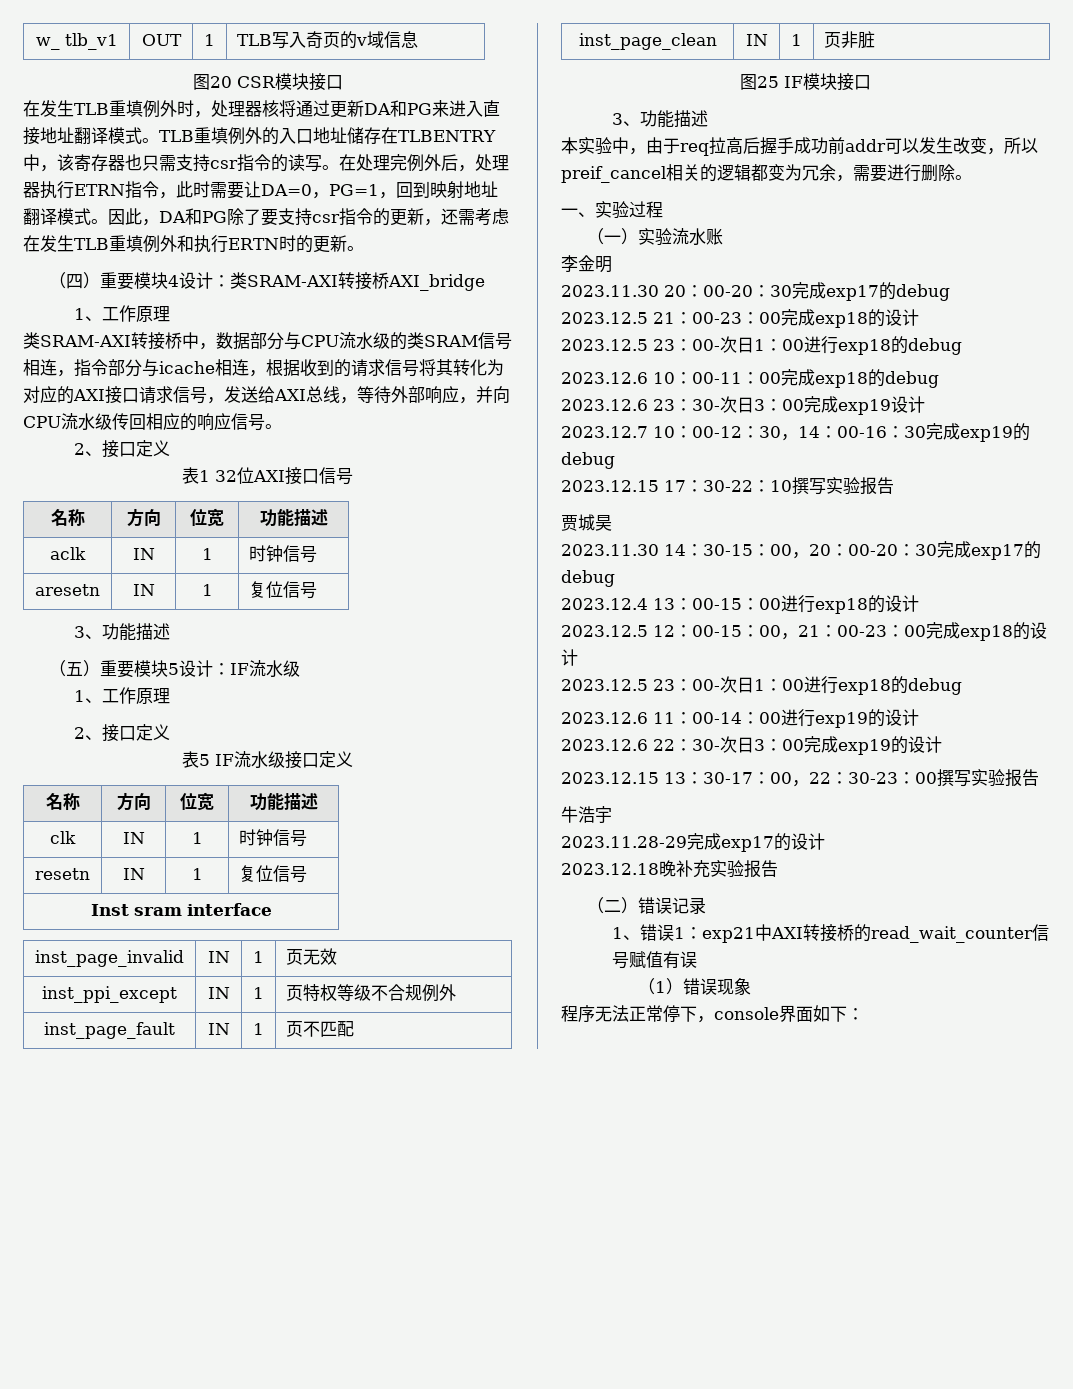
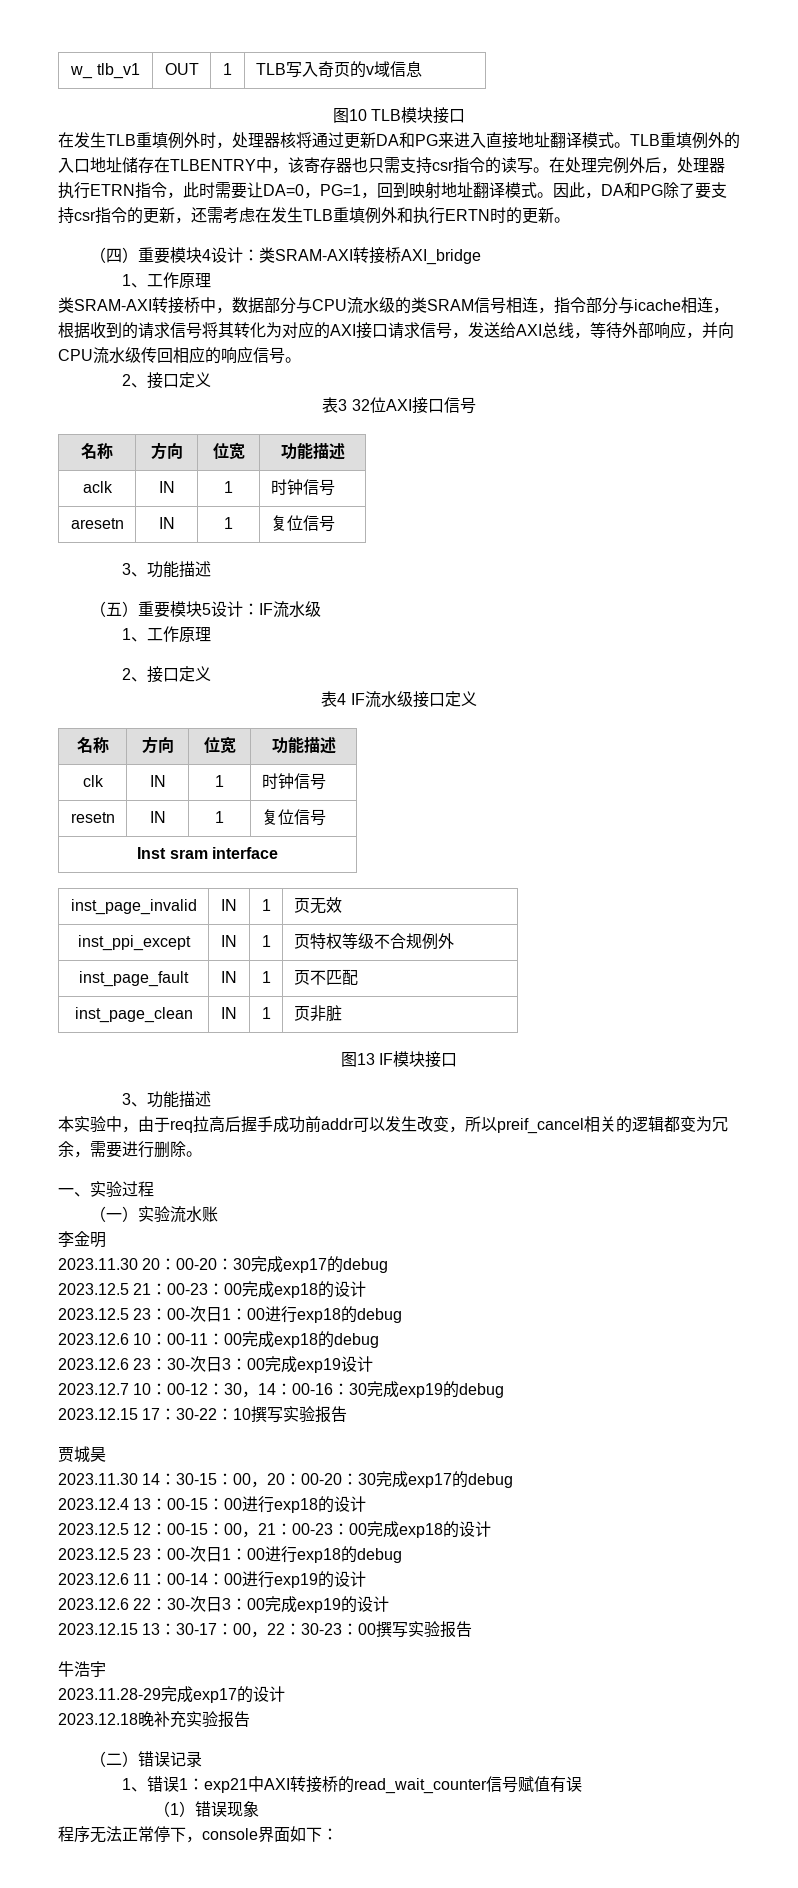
[209,76,276,88] 20 CSR -> [348,109,402,121] 10 TLB
[199,470,210,482] 1 -> [338,399,348,411] 3
[199,754,210,766] 5 -> [337,693,347,705] 4
[757,76,779,88] 25 -> [356,1053,375,1065] 13

